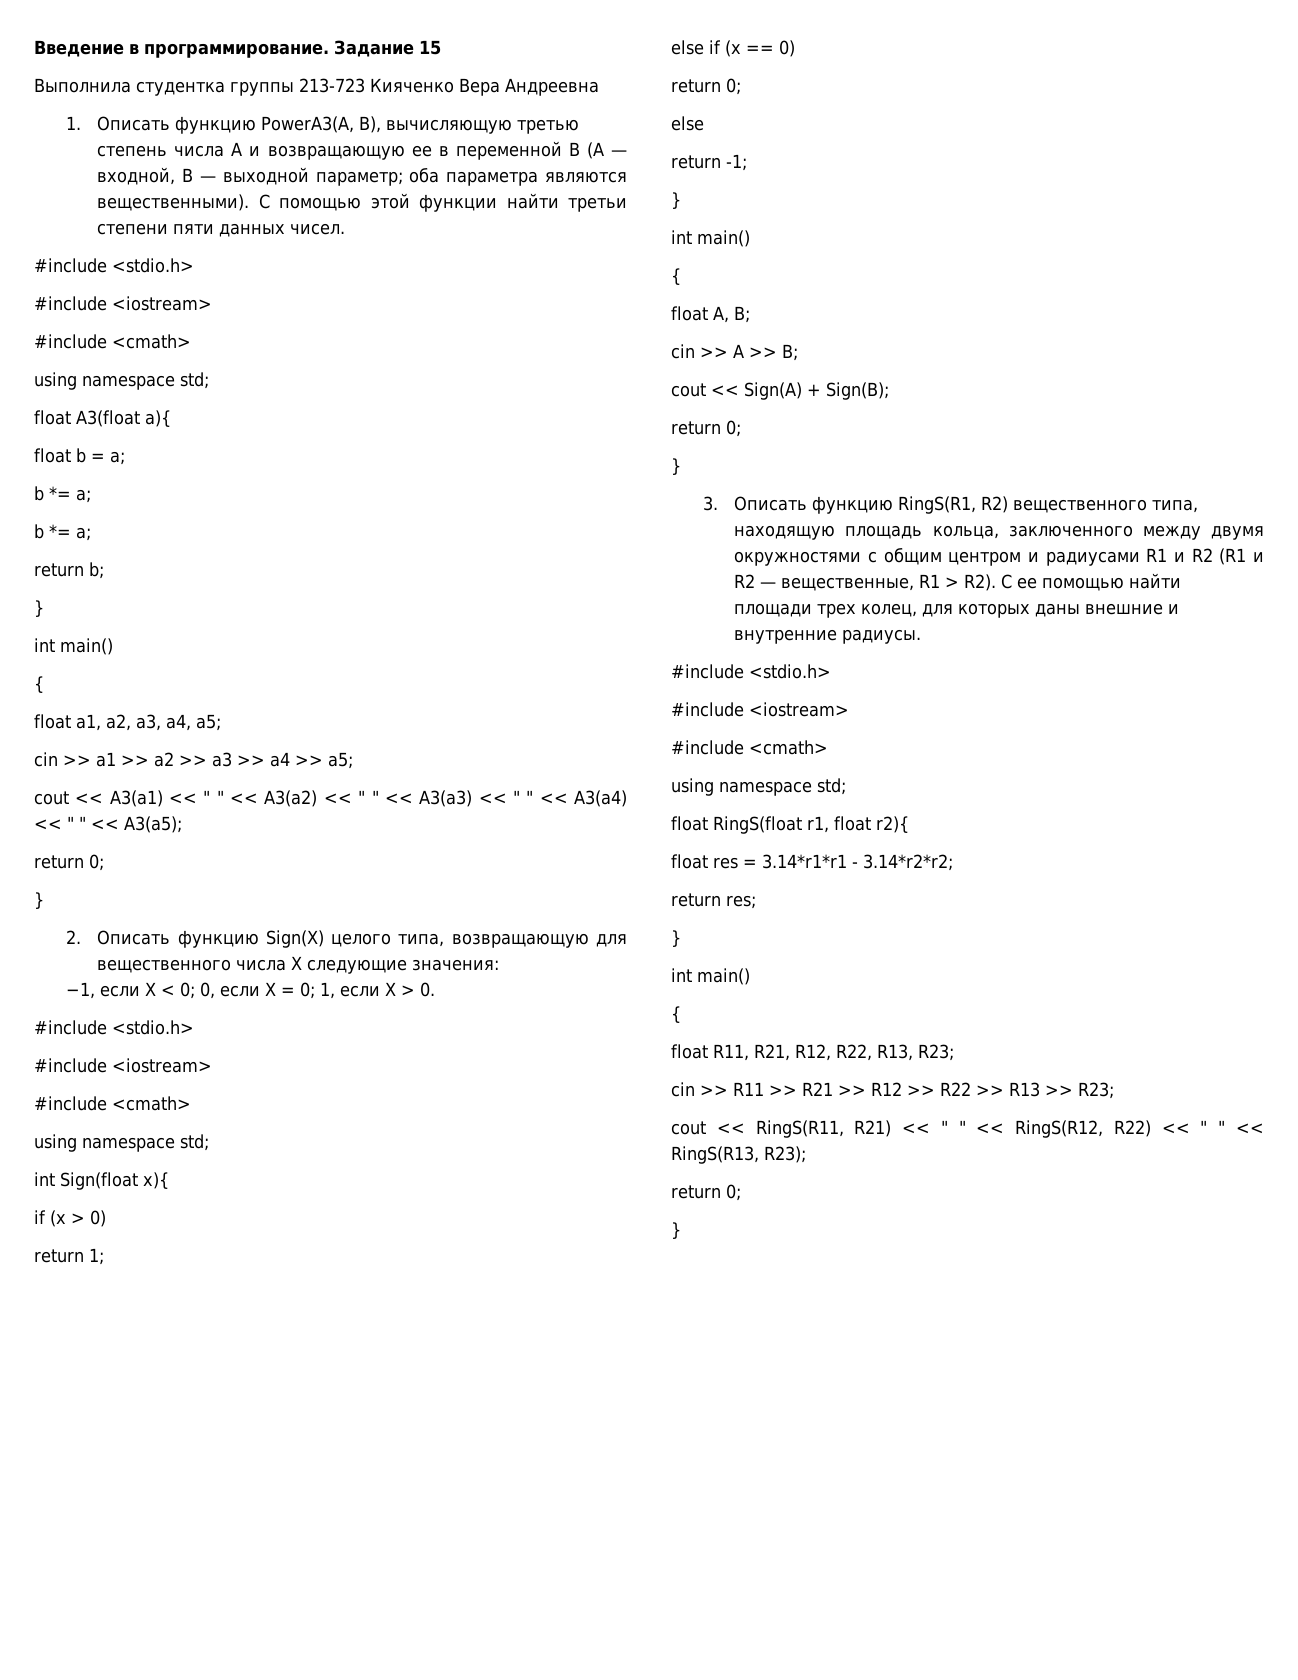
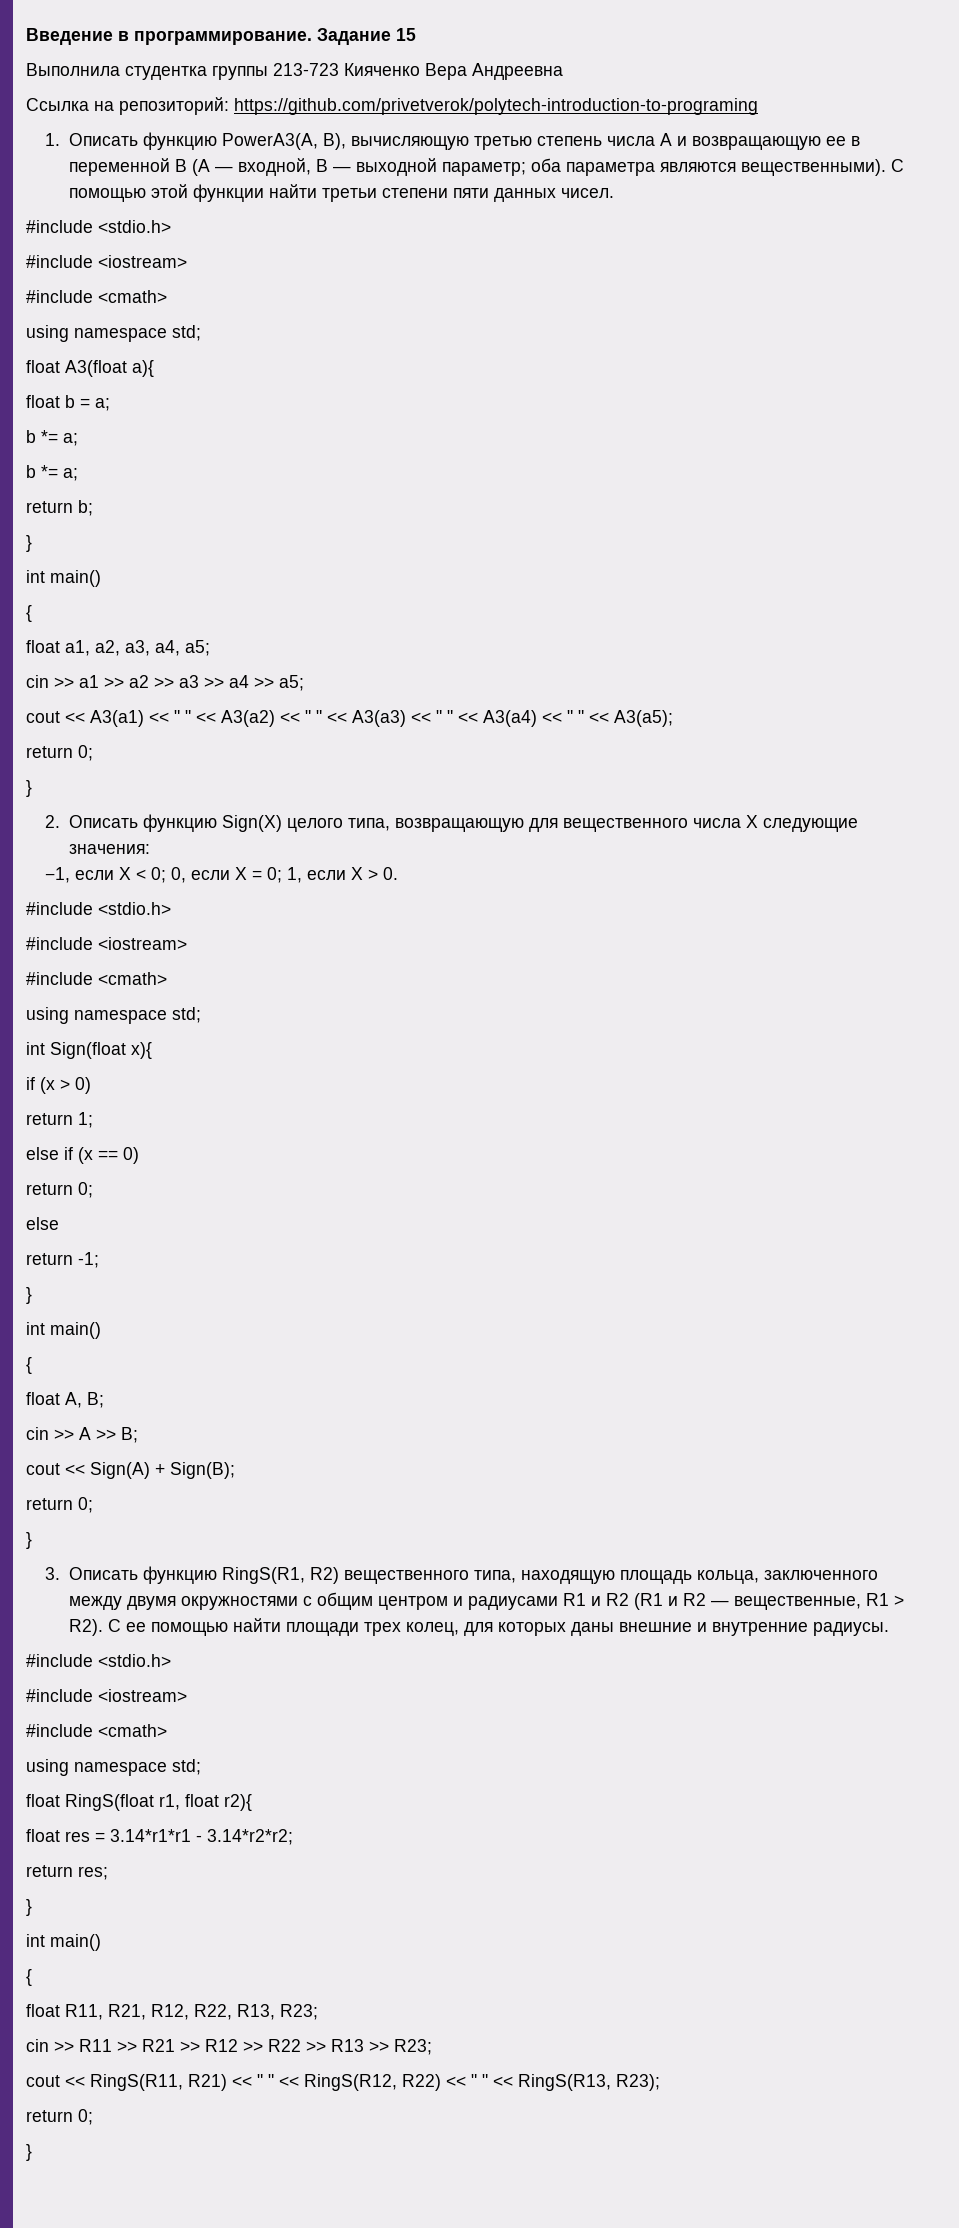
(599, 87) none -> [26,97,758,115] // Ссылка на репозиторий: https://github.com/privetverok/polytech-introduction-to-programing

